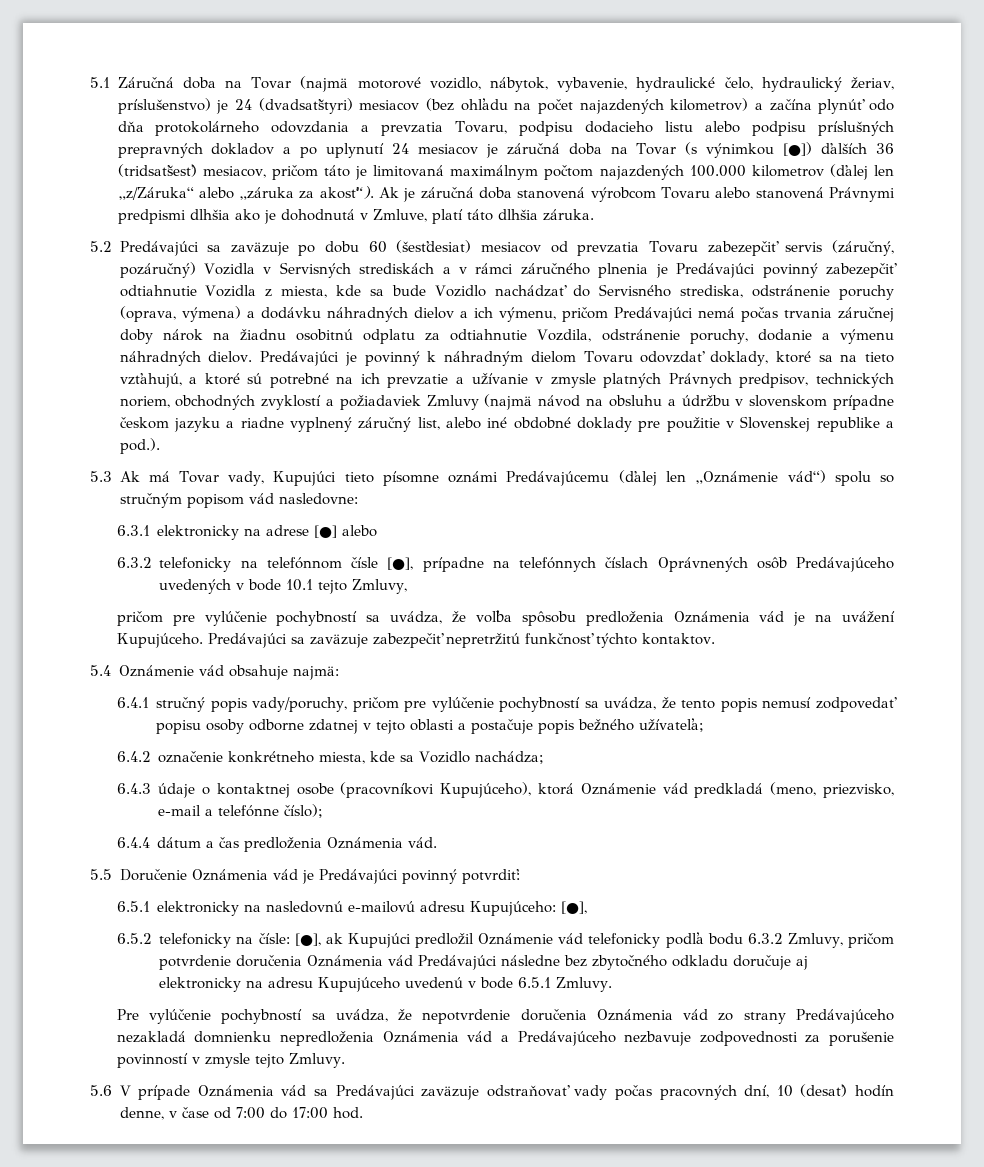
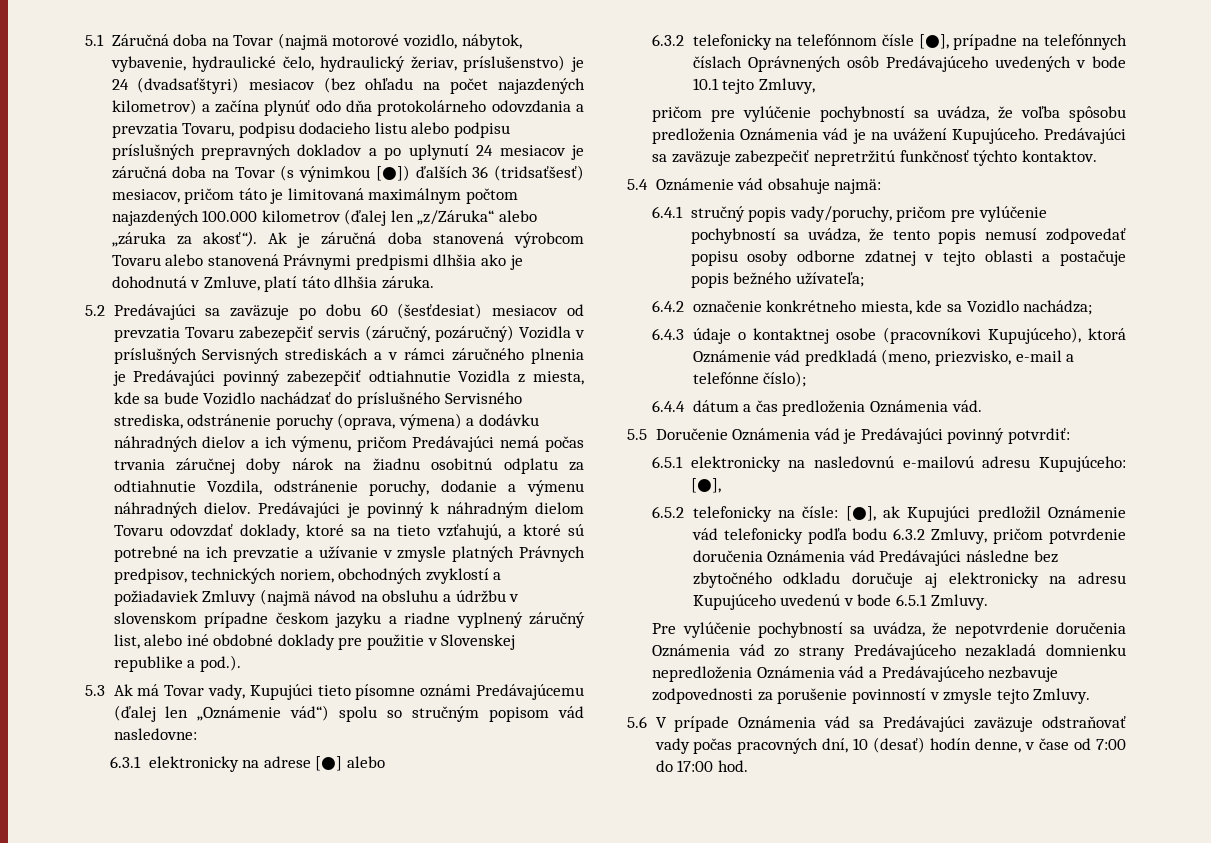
(272, 270) none -> [113,348,197,364] príslušných
(591, 291) none -> [357,392,441,408] príslušného

